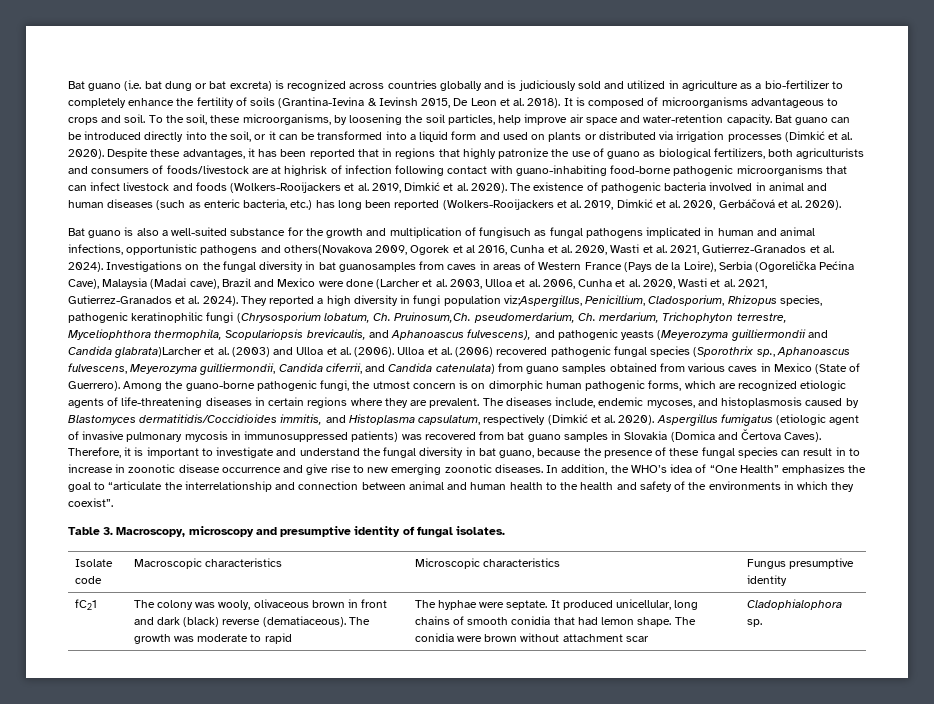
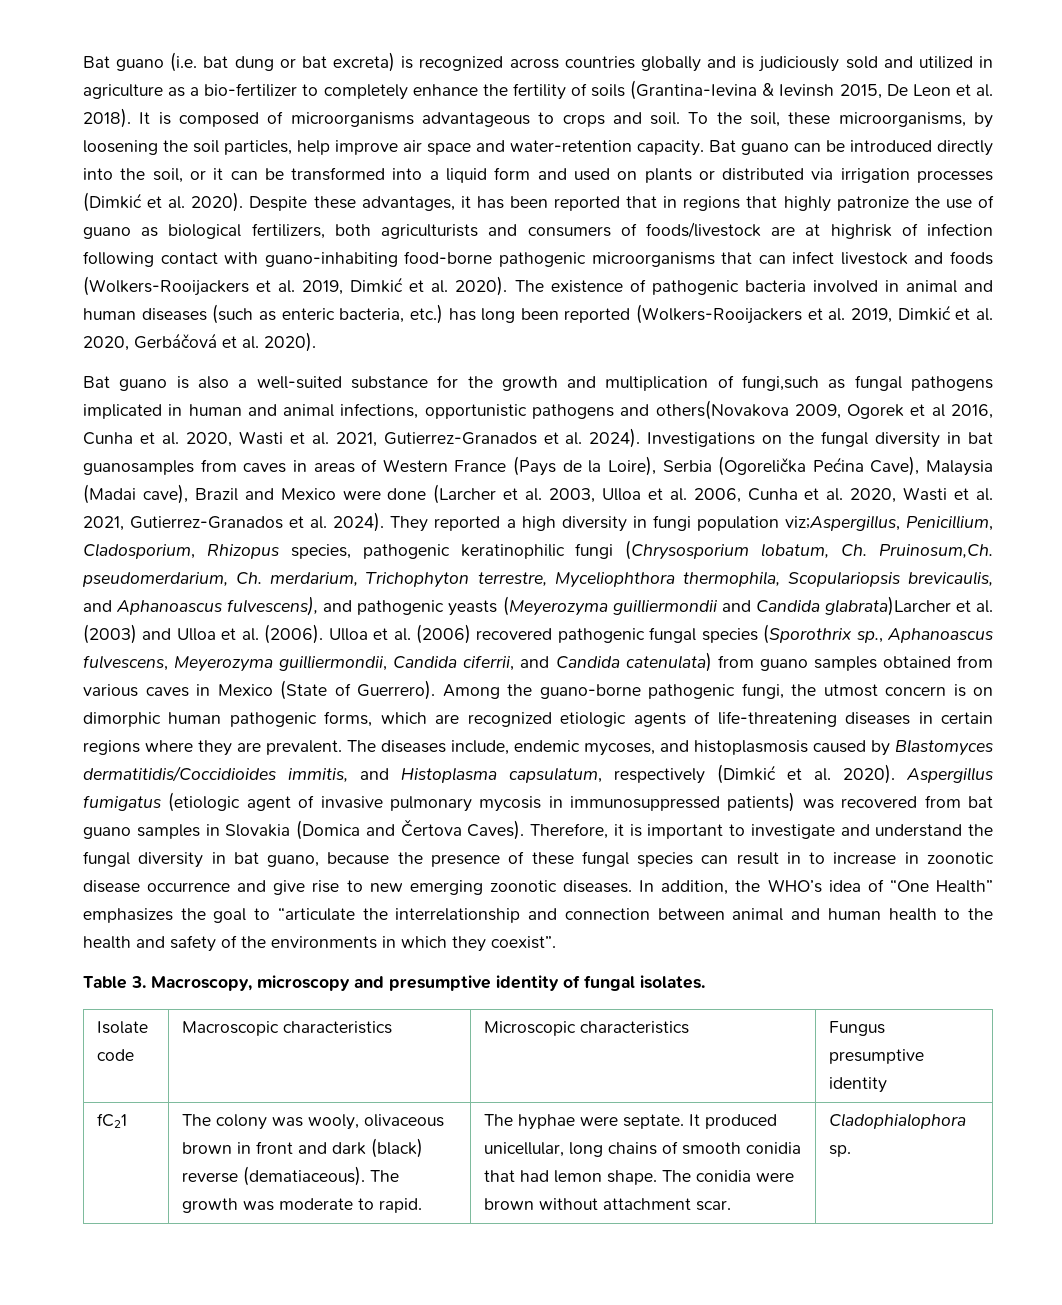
[479,227,532,238] fungisuch -> [742,375,820,391] fungi,such
[264,633,292,644] rapid -> [378,1198,422,1213] rapid.
[625,636,649,642] scar -> [695,1200,731,1211] scar.

